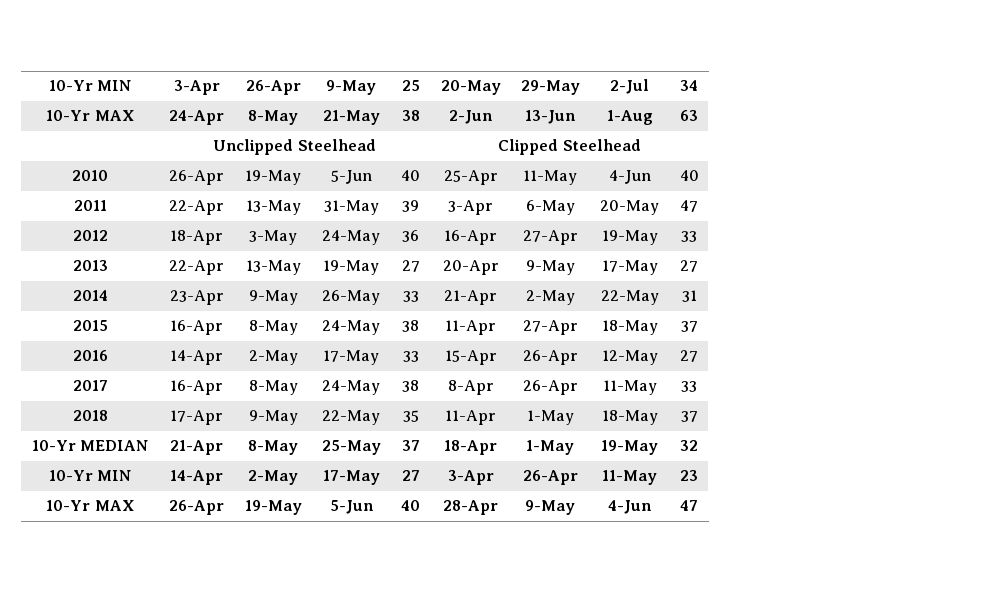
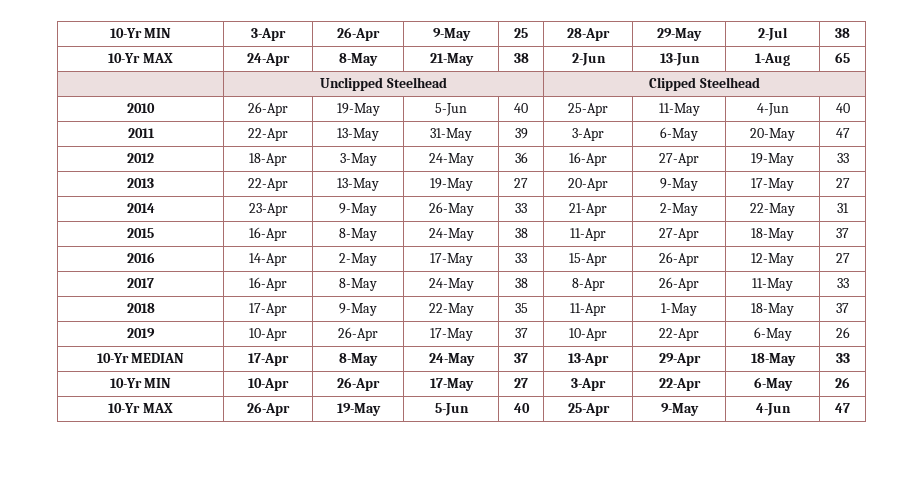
[440,80,501,95] 20-May -> [567,28,610,41] 28-Apr
[680,80,698,91] 34 -> [835,28,850,38] 38
[680,110,698,121] 63 -> [835,52,850,63] 65
(698, 416) none -> [127,328,155,338] [249,328,287,341] [338,327,378,341] [429,328,473,341] [514,328,528,338] [569,328,607,341] [659,328,699,341] [753,327,792,341] [835,327,850,338] // 2019 | 10-Apr | 26-Apr | 17-May | 37 | 10-Apr | 22-Apr | 6-May | 26
[170,440,223,455] [248,440,298,455] [321,440,381,455] [401,440,420,451] [444,440,497,455] [526,440,574,455] [601,440,658,455] [680,440,698,451] [48,470,132,481] [170,470,223,485] [248,470,298,485] 21-Apr | 8-May | 25-May | 37 | 18-Apr | 1-May | 19-May | 32 // 10-Yr MIN | 14-Apr | 2-May -> [248,353,289,366] [339,353,378,366] [428,353,475,366] [514,353,528,363] [568,353,609,366] [658,353,701,366] [750,353,796,366] [835,353,850,363] [109,378,172,388] [248,378,289,391] [337,377,380,391] 17-Apr | 8-May | 24-May | 37 | 13-Apr | 29-Apr | 18-May | 33 // 10-Yr MIN | 10-Apr | 26-Apr
[522,470,578,485] [602,470,657,485] [680,470,698,481] 26-Apr | 11-May | 23 -> [658,378,701,391] [753,377,793,391] [835,377,850,388] 22-Apr | 6-May | 26
[443,500,498,515] 28-Apr -> [567,403,610,416] 25-Apr

